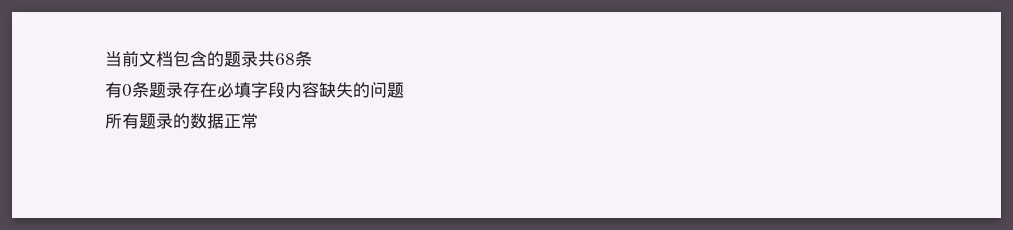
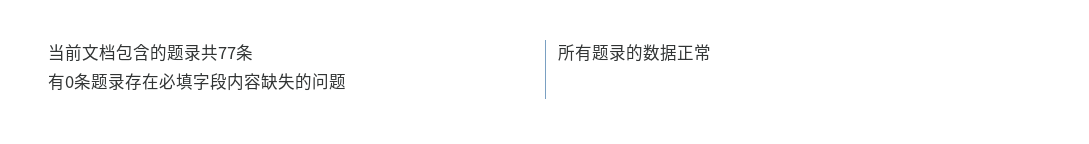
[275,53,295,65] 68 -> [218,47,236,59] 77

